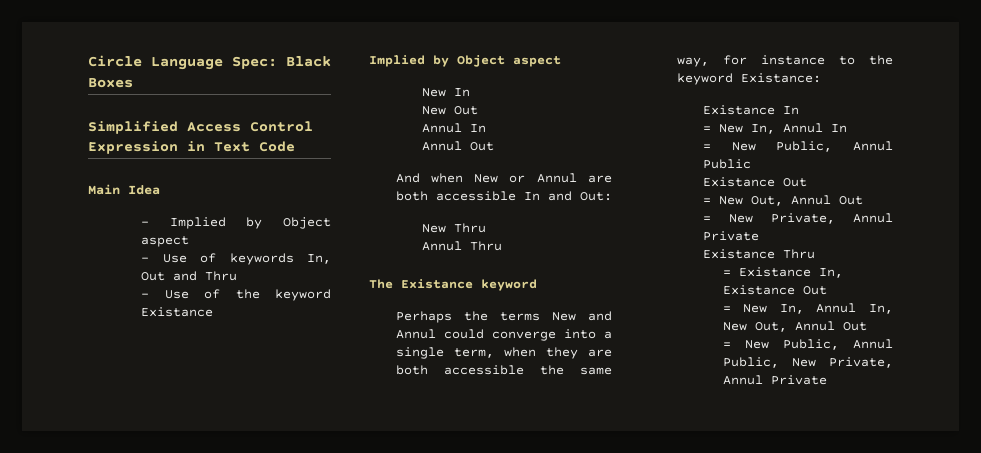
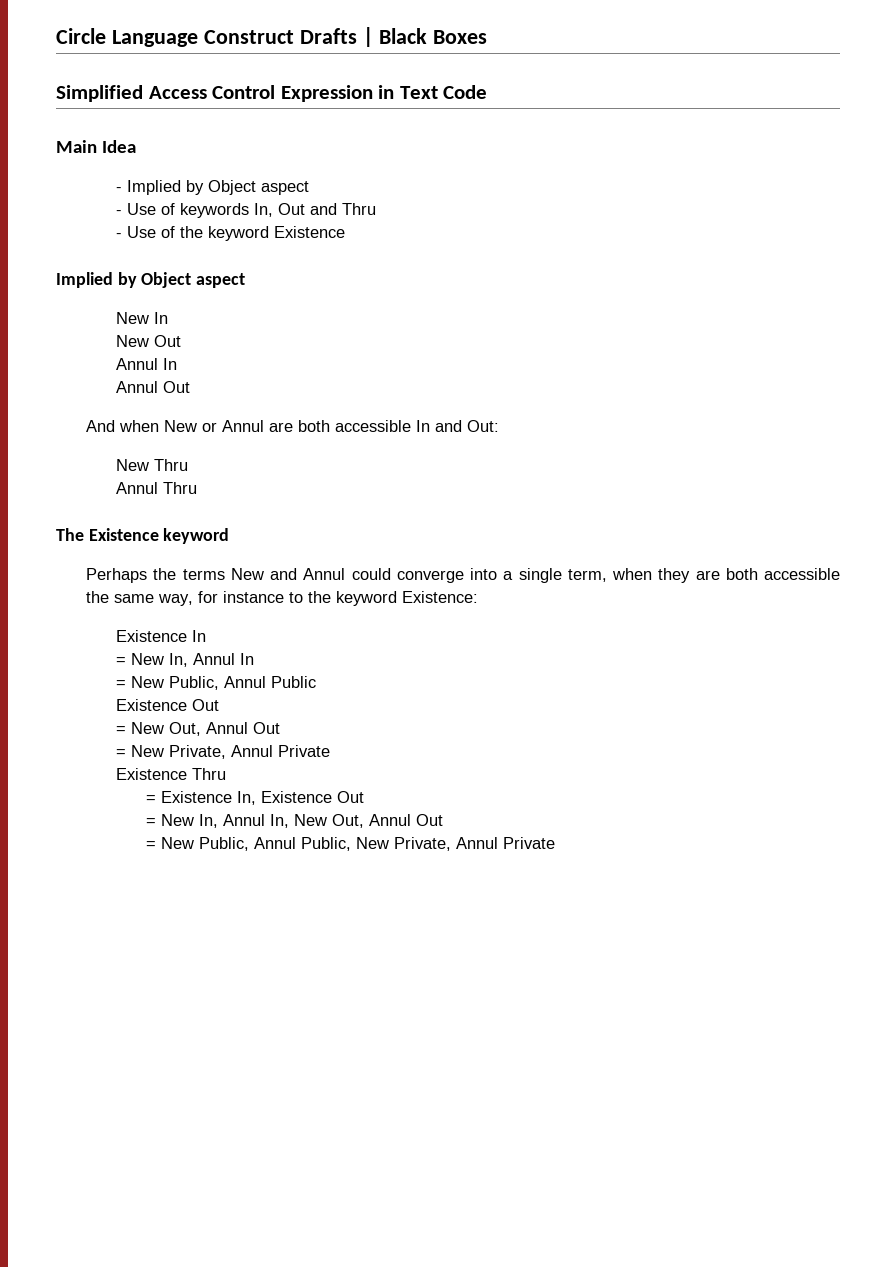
[232,56,277,69] Spec: -> [203,27,373,47] Construct Drafts |
[141,307,214,317] Existance -> [274,226,346,238] Existence
[401,279,473,289] Existance -> [88,528,159,541] Existence
[740,73,821,83] [703,105,776,115] Existance: // Existance -> [402,591,479,603] [116,630,188,642] Existence: // Existence
[703,177,776,187] Existance -> [116,699,188,711] Existence
[703,249,776,259] Existance -> [116,768,188,780] Existence
[738,267,843,278] [722,285,795,295] Existance In, Existance -> [161,791,333,805] Existence In, Existence

